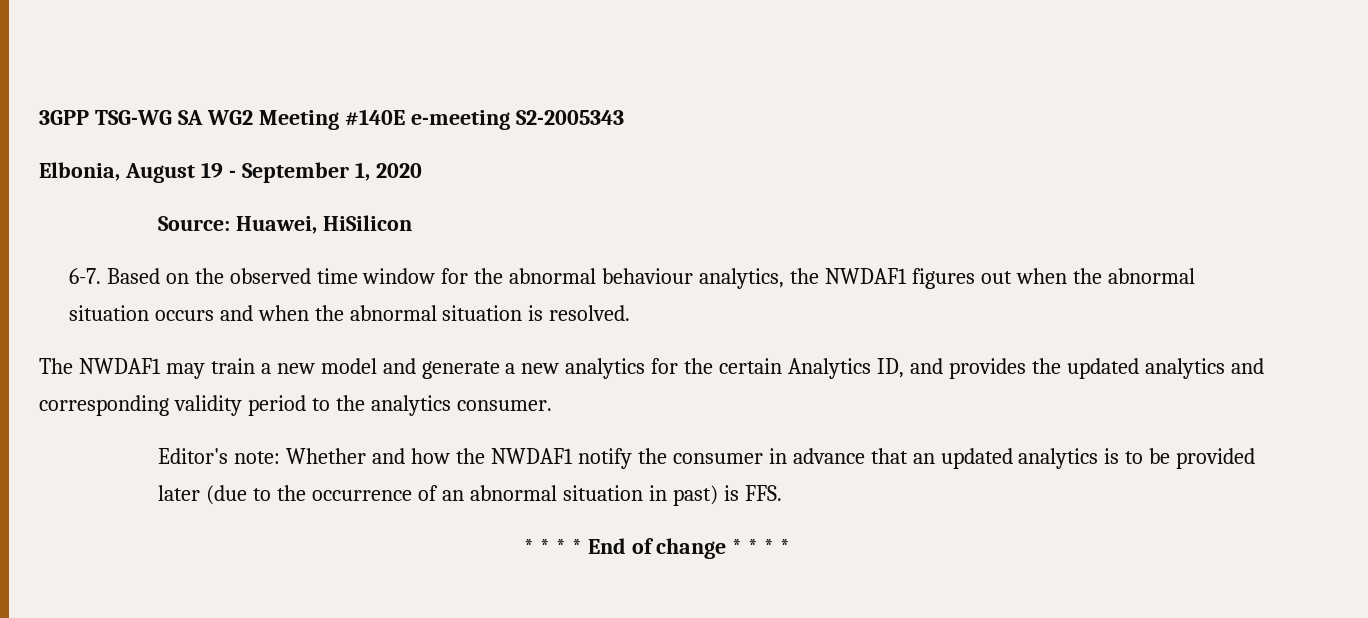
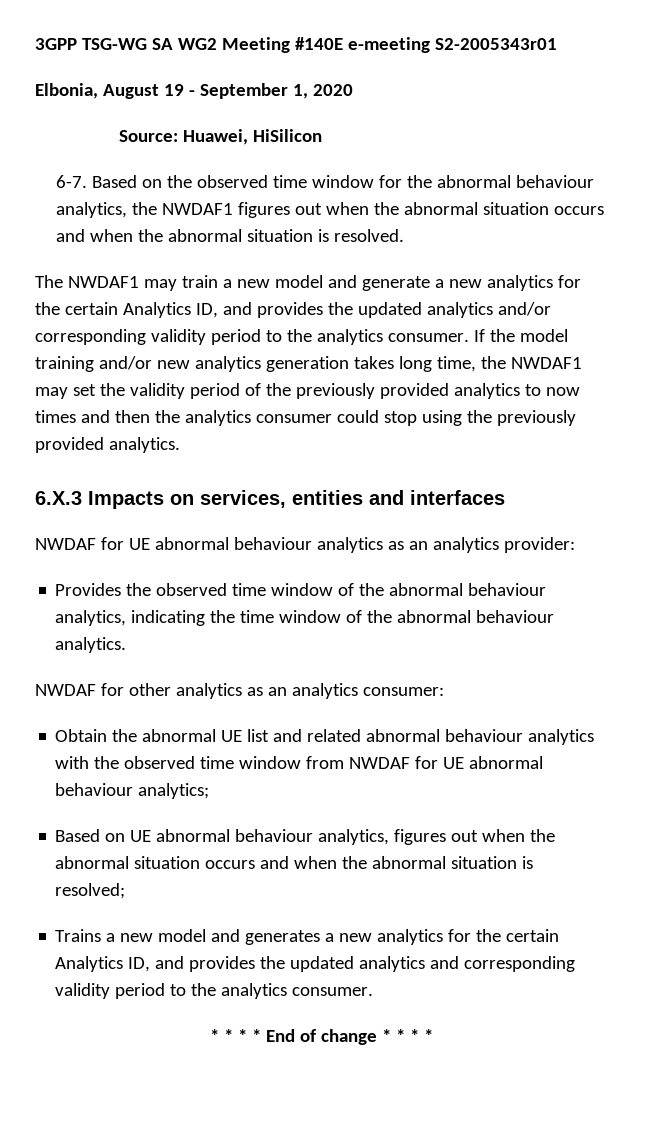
[515,110,624,125] S2-2005343 -> [434,38,557,50] S2-2005343r01
(1225, 368) none -> [497,302,551,316] [35,329,568,345] [35,356,582,372] [35,383,580,399] [35,410,576,426] [35,437,180,453] [35,490,505,509] [35,537,575,553] [55,583,547,596] [55,610,555,626] [55,637,127,653] [35,683,444,699] [55,729,595,745] [55,756,544,769] [55,783,210,799] [55,829,556,845] [55,856,534,869] [55,883,126,899] [55,929,560,945] [55,956,426,972] and/or corresponding validity period to the analytics consumer. If the model training and/or new analytics generation takes long time, the NWDAF1 may set the validity period of the previously provided analytics to now times and then the analytics consumer could stop using the previously provided analytics. // 6.X.3 Impacts on services, entities and interfaces // NWDAF for UE abnormal behaviour analytics as an analytics provider: // Provides the observed time window of the abnormal behaviour analytics, indicating the time window of the abnormal behaviour analytics. // NWDAF for other analytics as an analytics consumer: // Obtain the abnormal UE list and related abnormal behaviour analytics with the observed time window from NWDAF for UE abnormal behaviour analytics; // Based on UE abnormal behaviour analytics, figures out when the abnormal situation occurs and when the abnormal situation is resolved; // Trains a new model and generates a new analytics for the certain Analytics ID, and provides the updated analytics
[158,448,1256,469] [158,485,782,506] // Editor's note: Whether and how the NWDAF1 notify the consumer in advance that an updated analytics is to be provided later (due to the occurrence of an abnormal situation in past) is FFS. -> (374, 991) none

